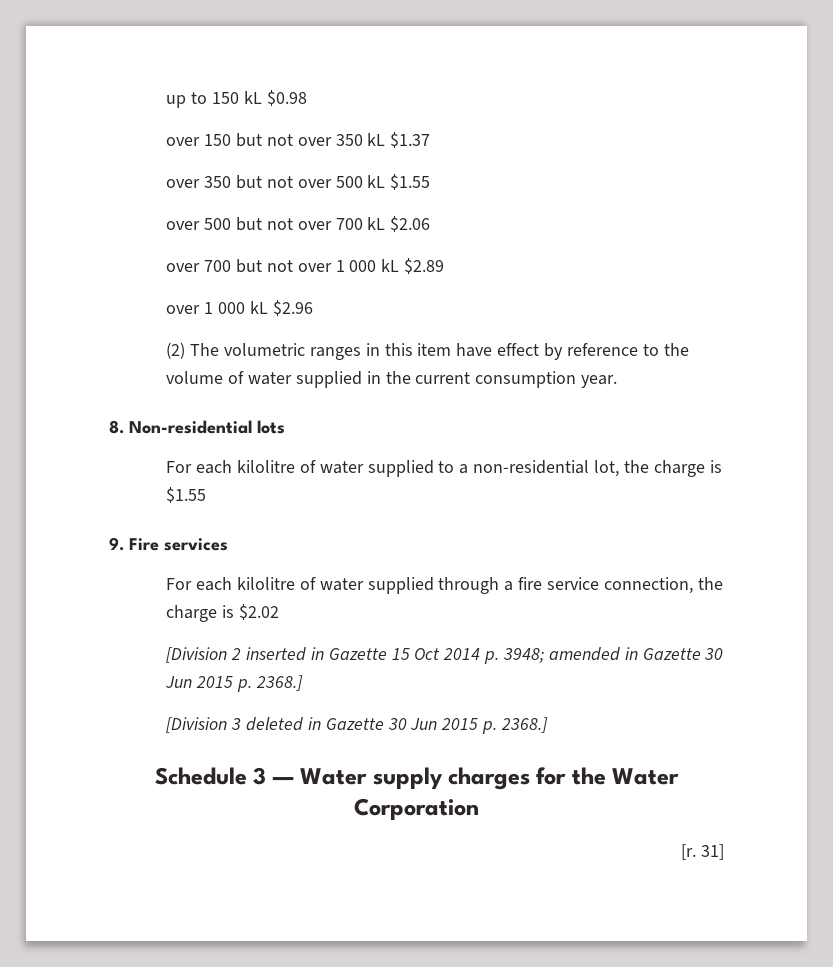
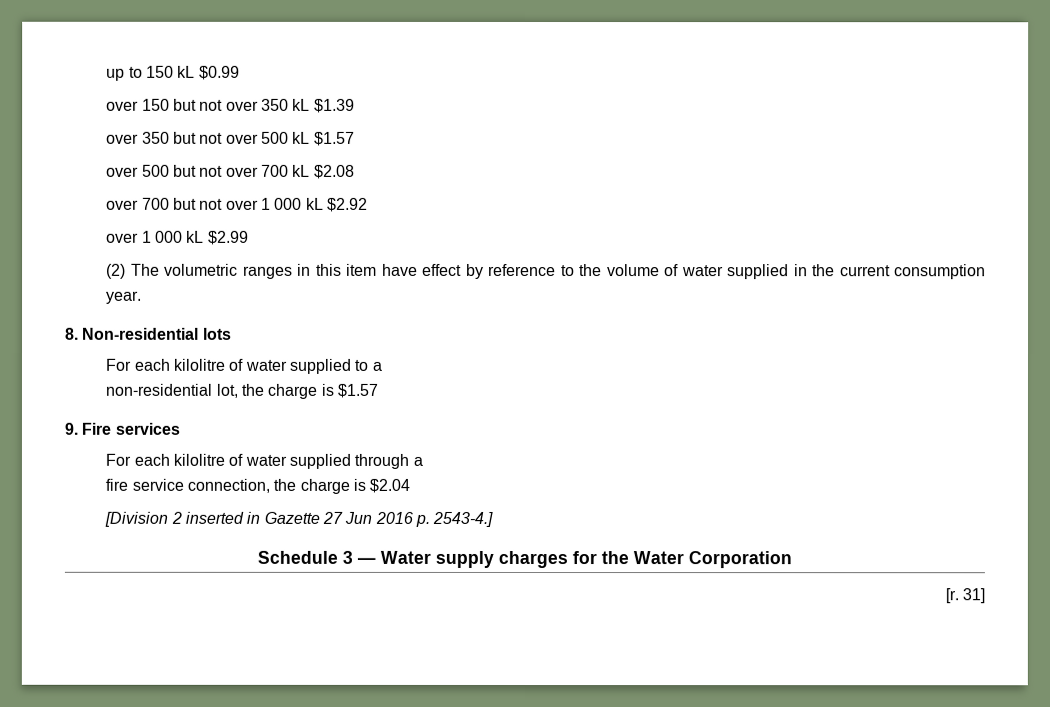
[266,90,307,106] $0.98 -> [198,65,240,80] $0.99
[390,132,431,148] $1.37 -> [313,98,355,113] $1.39
[390,174,431,190] $1.55 -> [313,131,355,146] $1.57
[390,216,431,232] $2.06 -> [313,164,355,179] $2.08
[404,258,445,274] [166,300,313,316] $2.89 // over 1 000 kL $2.96 -> [326,197,368,212] [106,230,249,245] $2.92 // over 1 000 kL $2.99
(469, 469) none -> (382, 366) //
[166,487,207,503] $1.55 -> [336,383,378,398] $1.57
(514, 586) none -> (423, 461) //
[238,604,279,620] $2.02 -> [369,478,411,493] $2.04
[391,647,724,664] [165,675,303,692] [166,717,548,734] 15 Oct 2014 p. 3948; amended in Gazette 30 Jun 2015 p. 2368.] // [Division 3 deleted in Gazette 30 Jun 2015 p. 2368.] -> [321,511,494,527] 27 Jun 2016 p. 2543-4.]

